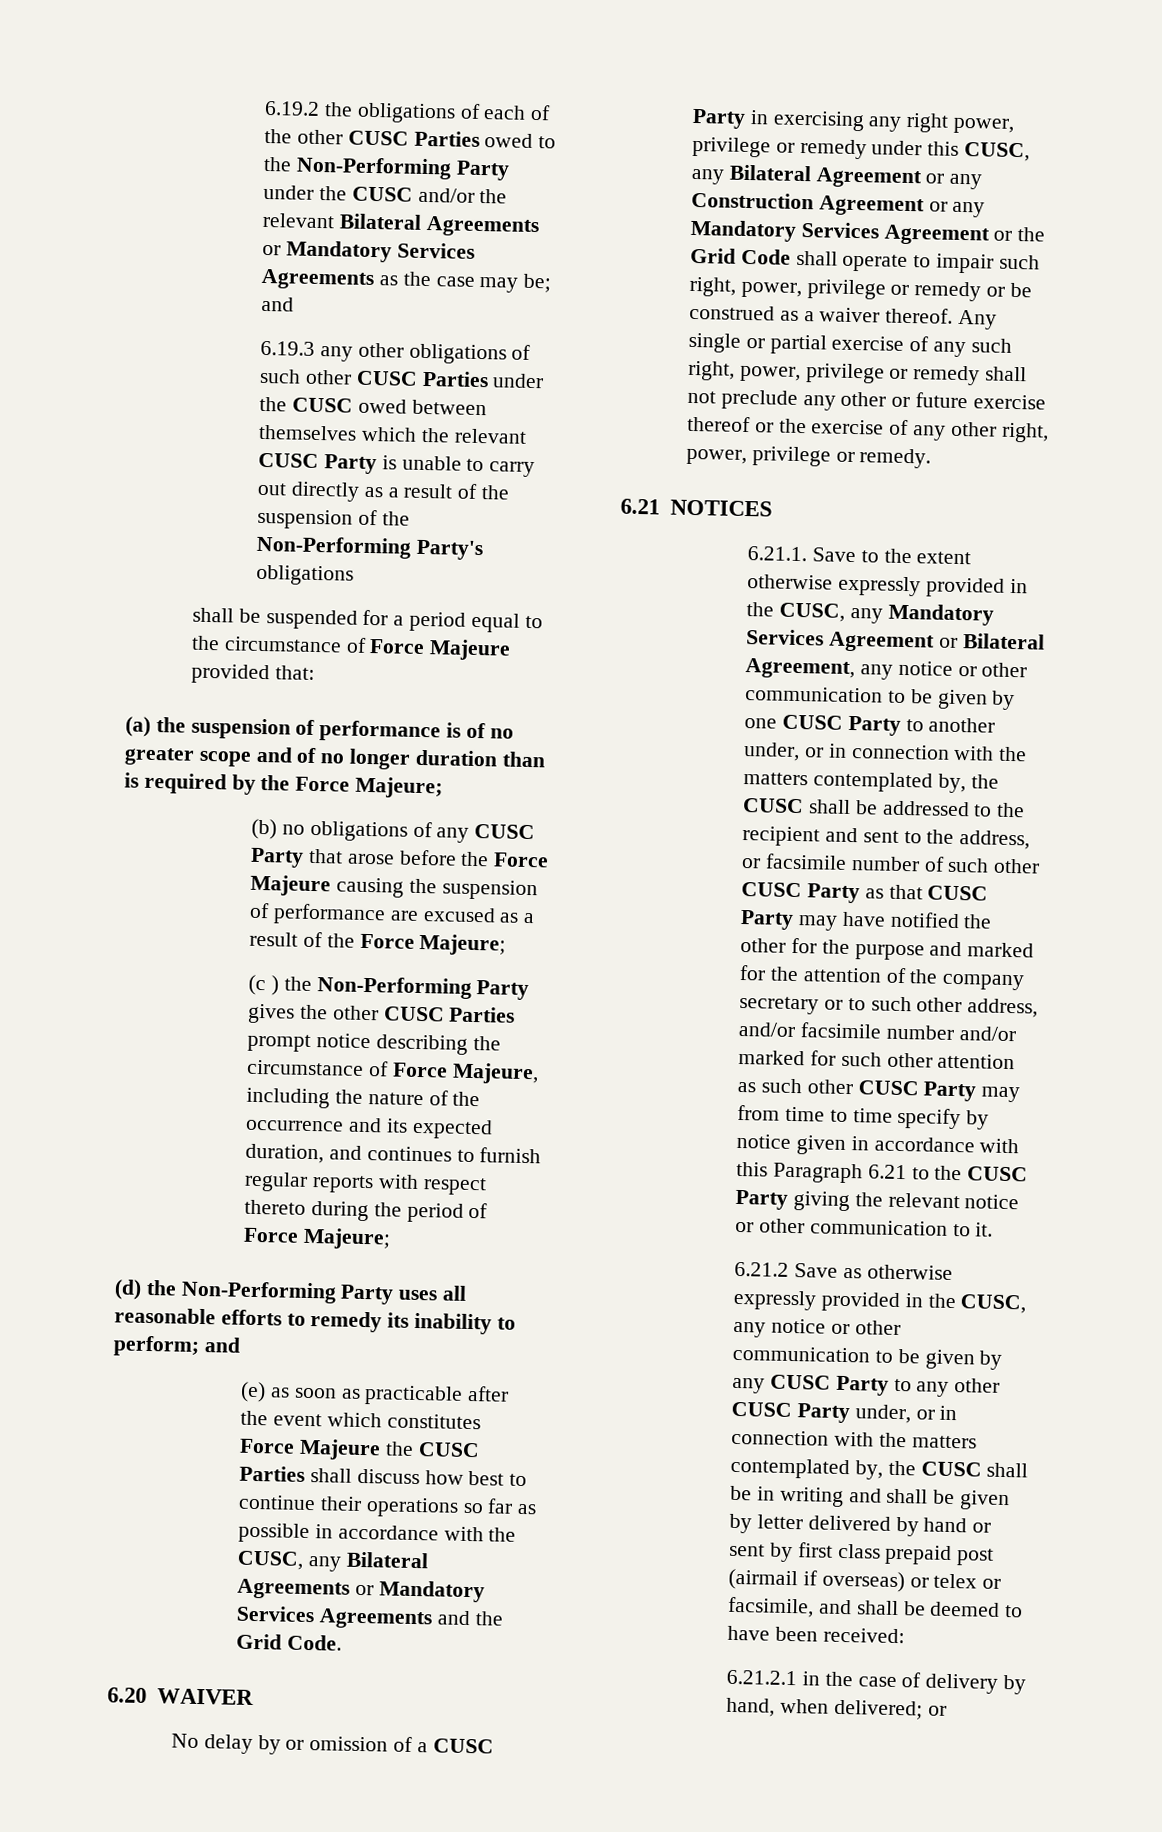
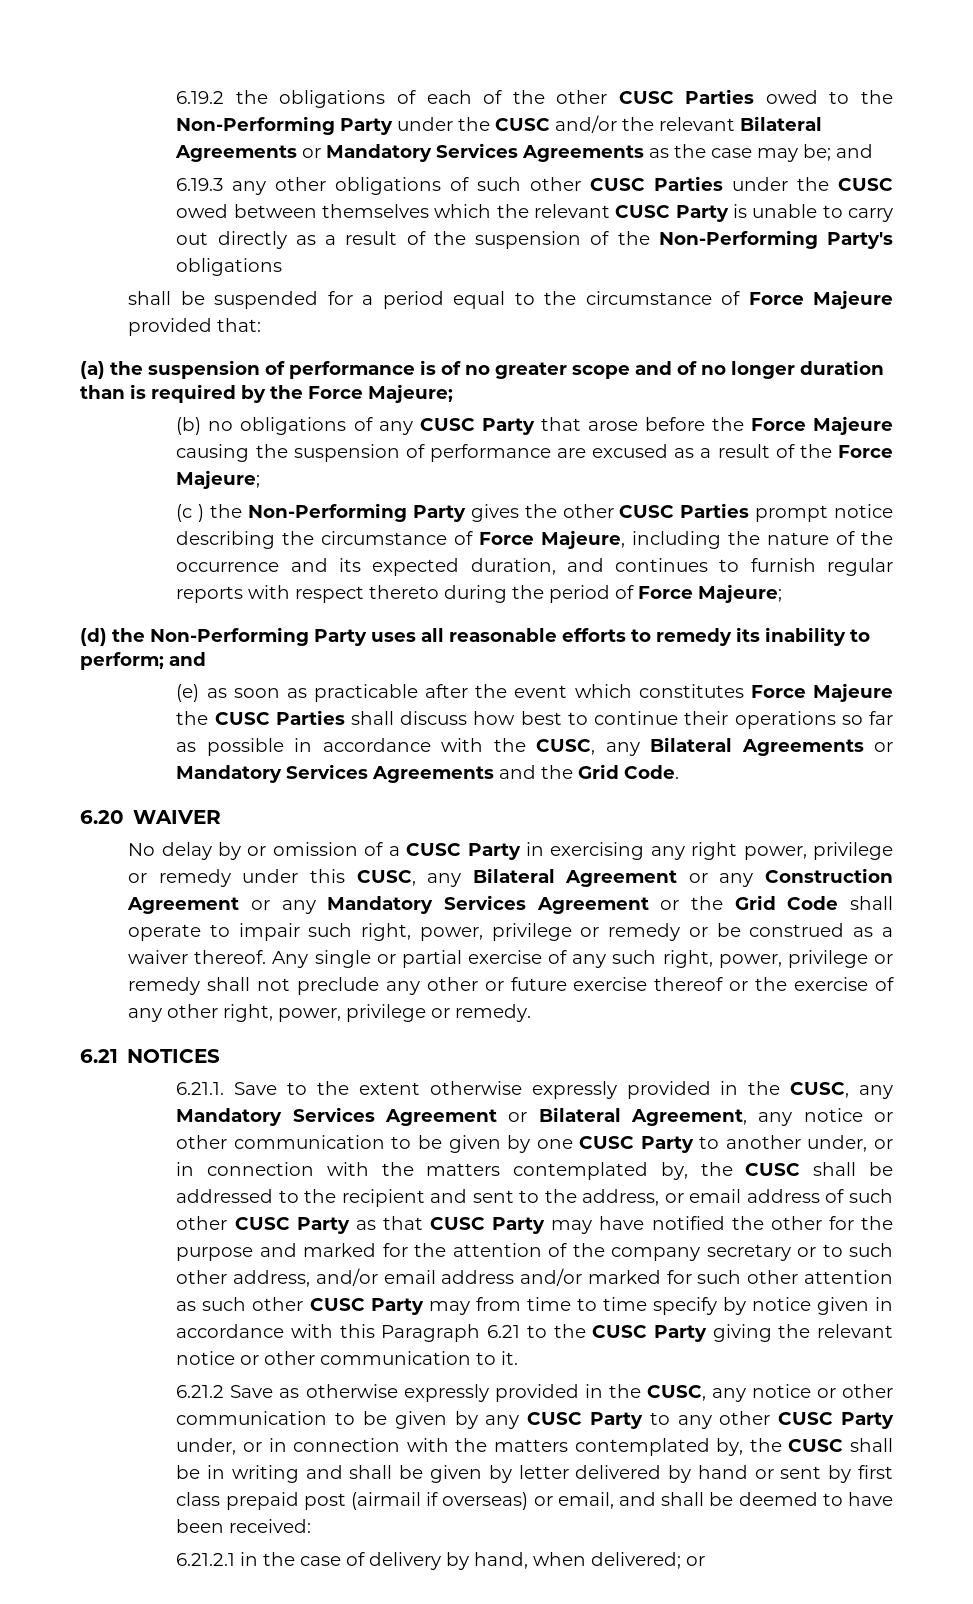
[764,853,920,872] facsimile number -> [689,1189,820,1203] email address
[799,1022,955,1040] facsimile number -> [383,1270,515,1284] email address
[933,1573,1002,1589] [727,1596,815,1618] telex or facsimile, -> [557,1492,614,1509] email,

